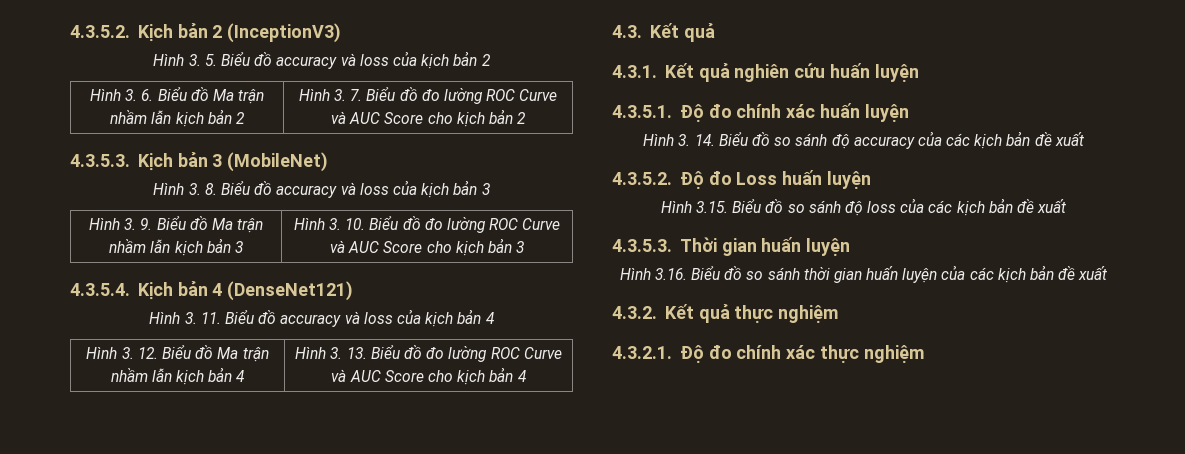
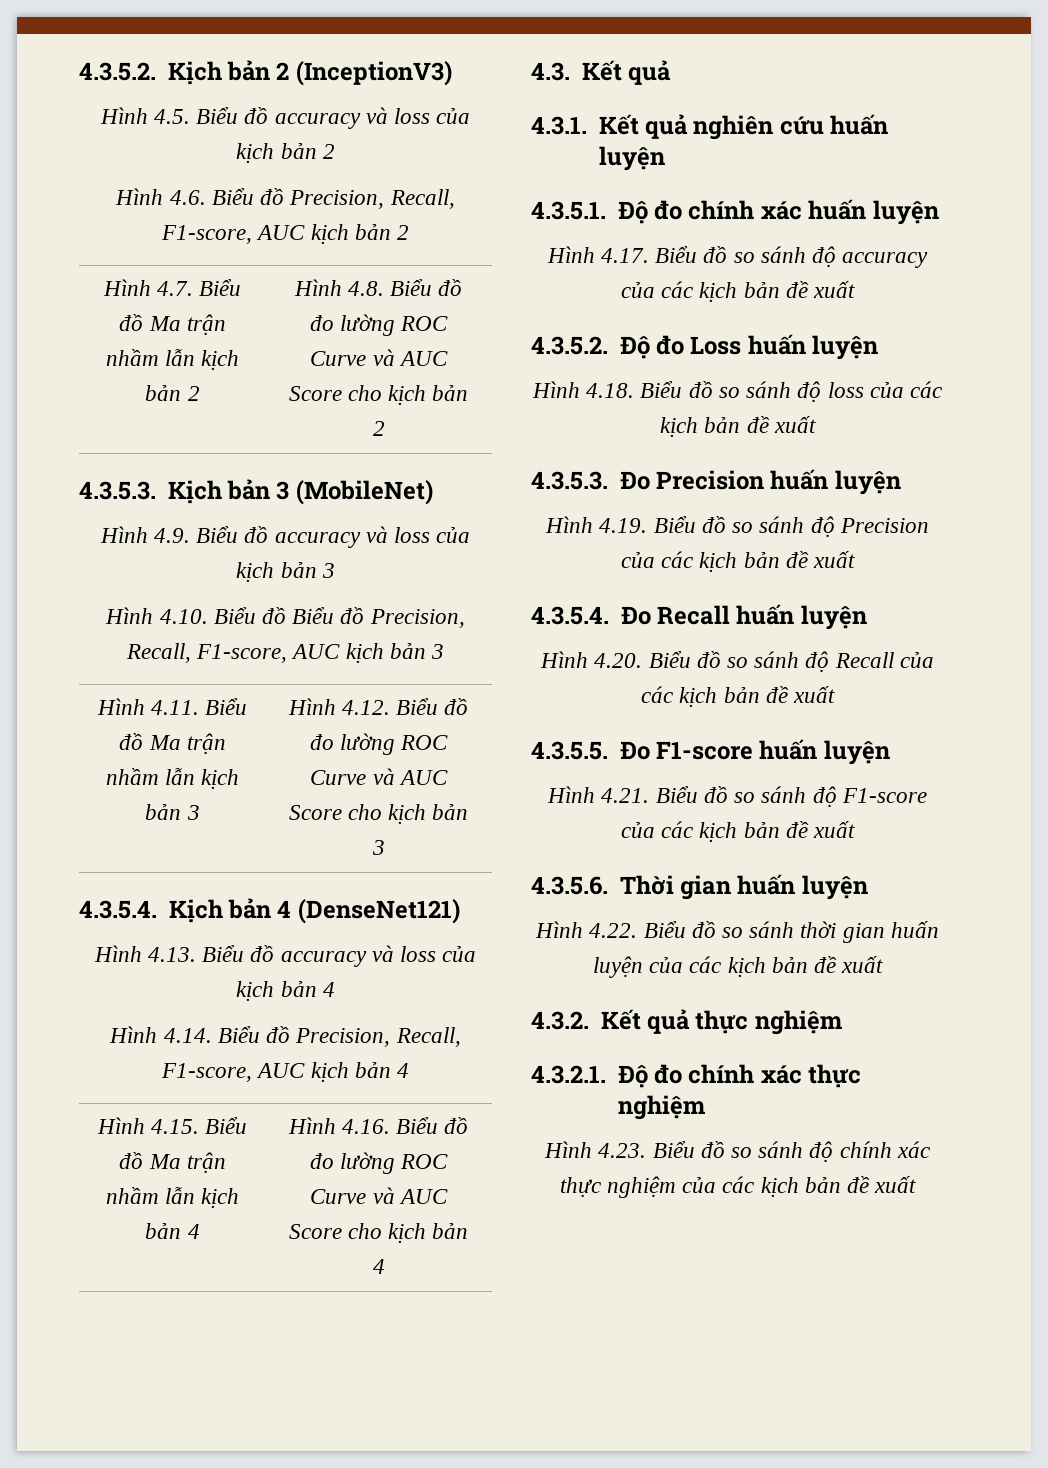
[188,54,217,66] 3. 5. -> [153,109,190,124] 4.5.
[89,89,154,101] // Hình 3. 6. -> [115,188,455,209] [161,224,409,244] [102,279,193,296] // Hình 4.6. Biểu đồ Precision, Recall, F1-score, AUC kịch bản 2 // Hình 4.7.
[333,89,363,101] 3. 7. -> [347,281,384,296] 4.8.
[188,183,217,195] 3. 8. -> [153,528,190,543] 4.9.
[88,218,153,230] // Hình 3. 9. -> [105,607,465,628] [125,643,445,663] [96,698,199,715] // Hình 4.10. Biểu đồ Biểu đồ Precision, Recall, F1-score, AUC kịch bản 3 // Hình 4.11.
[328,218,366,230] 3. 10. -> [341,700,390,715] 4.12.
[184,312,221,324] 3. 11. -> [147,947,196,962] 4.13.
[86,347,158,359] // Hình 3. 12. -> [109,1026,461,1047] [161,1062,409,1082] [96,1117,199,1134] // Hình 4.14. Biểu đồ Precision, Recall, F1-score, AUC kịch bản 4 // Hình 4.15.
[330,347,367,359] 3. 13. -> [341,1119,390,1134] 4.16.
[678,134,715,146] 3. 14. -> [600,248,649,263] 4.17.
[695,201,728,213] 3.15. -> [586,383,635,398] 4.18.
(672, 245) none -> [619,469,901,495] [545,516,929,537] [620,551,856,572] [531,604,867,630] [540,651,934,672] [641,686,835,707] [531,739,890,765] [547,786,927,807] [620,821,856,842] [531,876,608,895] Đo Precision huấn luyện // Hình 4.19. Biểu đồ so sánh độ Precision của các kịch bản đề xuất // 4.3.5.4. Đo Recall huấn luyện // Hình 4.20. Biểu đồ so sánh độ Recall của các kịch bản đề xuất // 4.3.5.5. Đo F1-score huấn luyện // Hình 4.21. Biểu đồ so sánh độ F1-score của các kịch bản đề xuất // 4.3.5.6.
[654,268,687,280] 3.16. -> [589,923,638,938] 4.22.
(925, 354) none -> [544,1141,930,1162] [559,1176,917,1198] // Hình 4.23. Biểu đồ so sánh độ chính xác thực nghiệm của các kịch bản đề xuất

